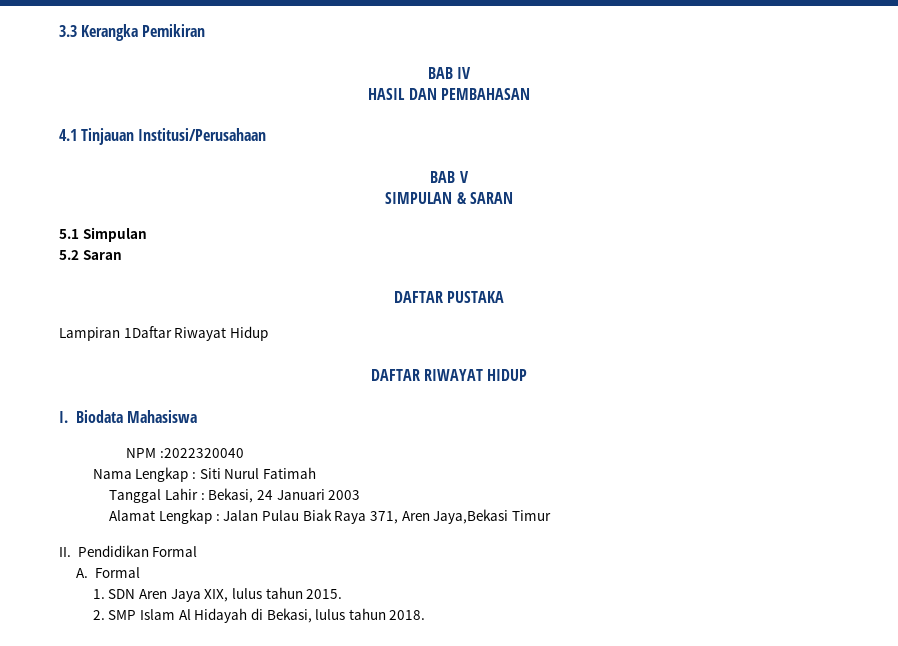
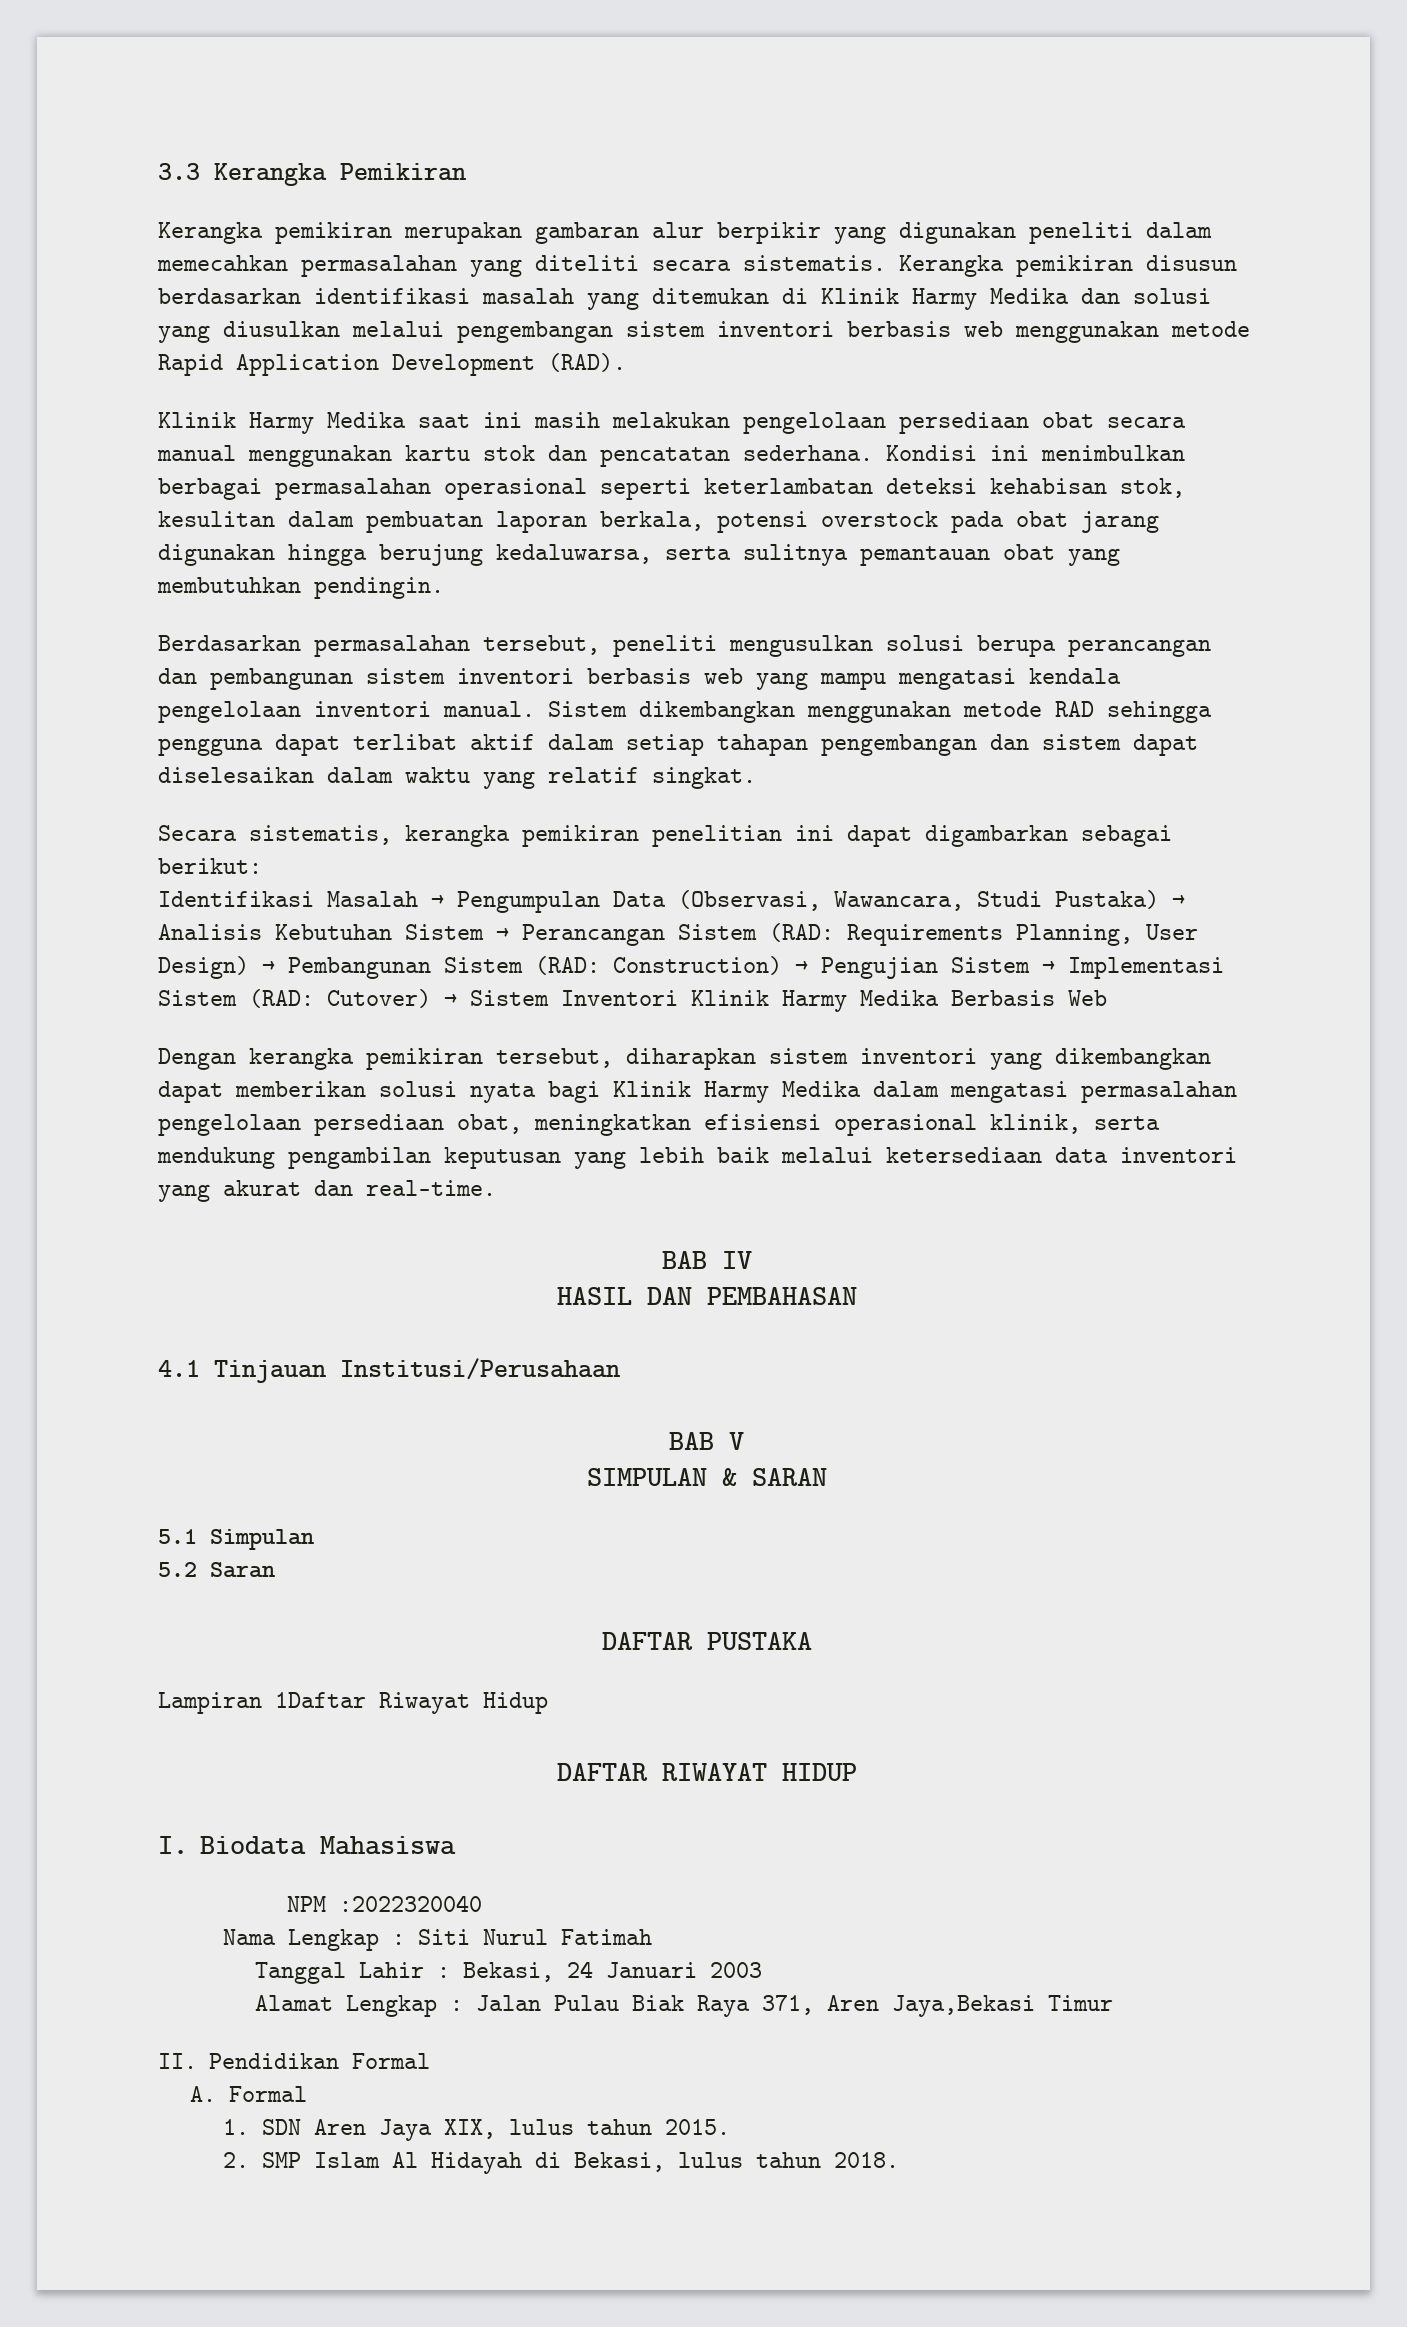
(206, 30) none -> [158,222,1212,244] [157,255,1237,277] [158,288,1211,310] [158,321,1250,343] [158,353,626,376] [158,412,1186,434] [157,445,1185,467] [158,478,1185,500] [158,511,1159,533] [158,544,1120,566] [157,577,444,599] [158,635,1211,657] [158,668,1121,690] [158,701,1212,723] [158,734,1198,756] [158,767,756,789] [158,825,1172,847] [158,858,262,874] [158,890,1185,913] [158,923,1198,946] [158,956,1224,979] [158,989,1107,1012] [158,1048,1211,1070] [158,1081,1237,1103] [158,1114,1160,1136] [157,1147,1237,1169] [158,1180,496,1202] // Kerangka pemikiran merupakan gambaran alur berpikir yang digunakan peneliti dalam memecahkan permasalahan yang diteliti secara sistematis. Kerangka pemikiran disusun berdasarkan identifikasi masalah yang ditemukan di Klinik Harmy Medika dan solusi yang diusulkan melalui pengembangan sistem inventori berbasis web menggunakan metode Rapid Application Development (RAD). // Klinik Harmy Medika saat ini masih melakukan pengelolaan persediaan obat secara manual menggunakan kartu stok dan pencatatan sederhana. Kondisi ini menimbulkan berbagai permasalahan operasional seperti keterlambatan deteksi kehabisan stok, kesulitan dalam pembuatan laporan berkala, potensi overstock pada obat jarang digunakan hingga berujung kedaluwarsa, serta sulitnya pemantauan obat yang membutuhkan pendingin. // Berdasarkan permasalahan tersebut, peneliti mengusulkan solusi berupa perancangan dan pembangunan sistem inventori berbasis web yang mampu mengatasi kendala pengelolaan inventori manual. Sistem dikembangkan menggunakan metode RAD sehingga pengguna dapat terlibat aktif dalam setiap tahapan pengembangan dan sistem dapat diselesaikan dalam waktu yang relatif singkat. // Secara sistematis, kerangka pemikiran penelitian ini dapat digambarkan sebagai berikut: // Identifikasi Masalah → Pengumpulan Data (Observasi, Wawancara, Studi Pustaka) → Analisis Kebutuhan Sistem → Perancangan Sistem (RAD: Requirements Planning, User Design) → Pembangunan Sistem (RAD: Construction) → Pengujian Sistem → Implementasi Sistem (RAD: Cutover) → Sistem Inventori Klinik Harmy Medika Berbasis Web // Dengan kerangka pemikiran tersebut, diharapkan sistem inventori yang dikembangkan dapat memberikan solusi nyata bagi Klinik Harmy Medika dalam mengatasi permasalahan pengelolaan persediaan obat, meningkatkan efisiensi operasional klinik, serta mendukung pengambilan keputusan yang lebih baik melalui ketersediaan data inventori yang akurat dan real-time.

